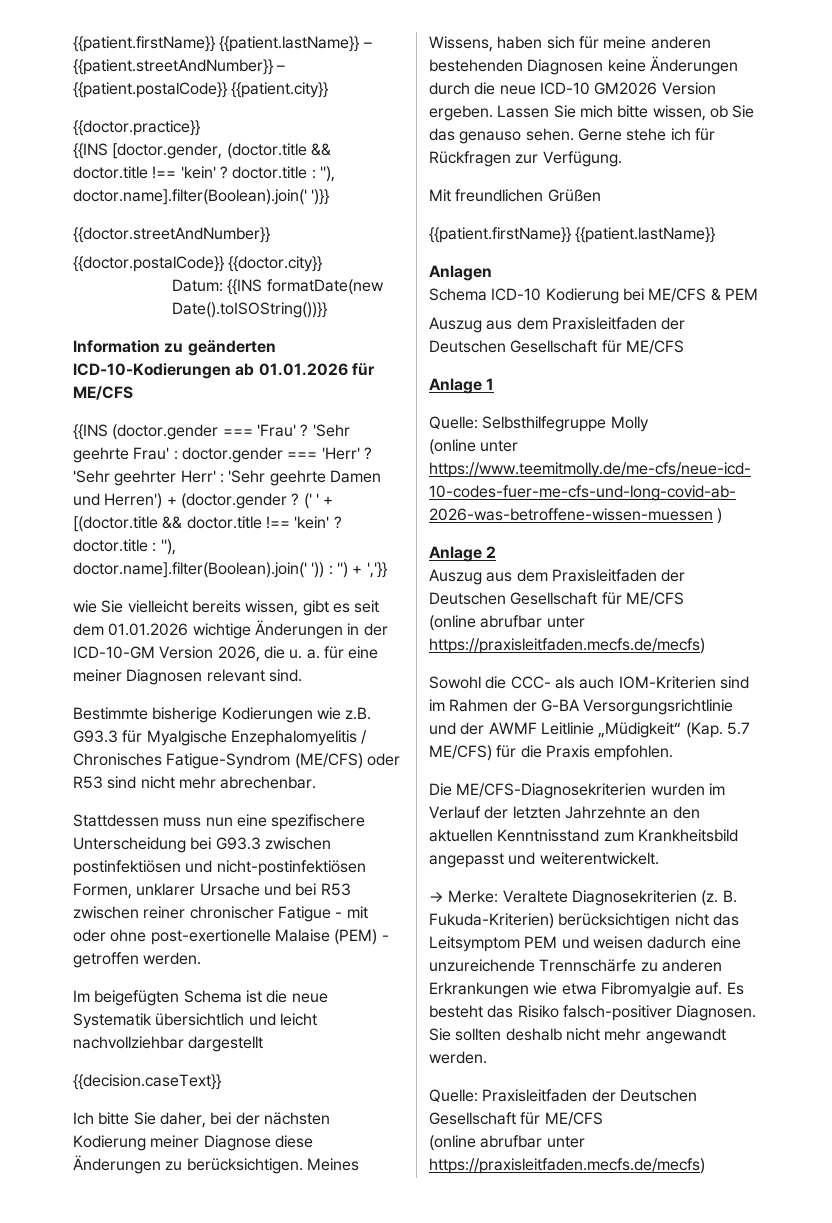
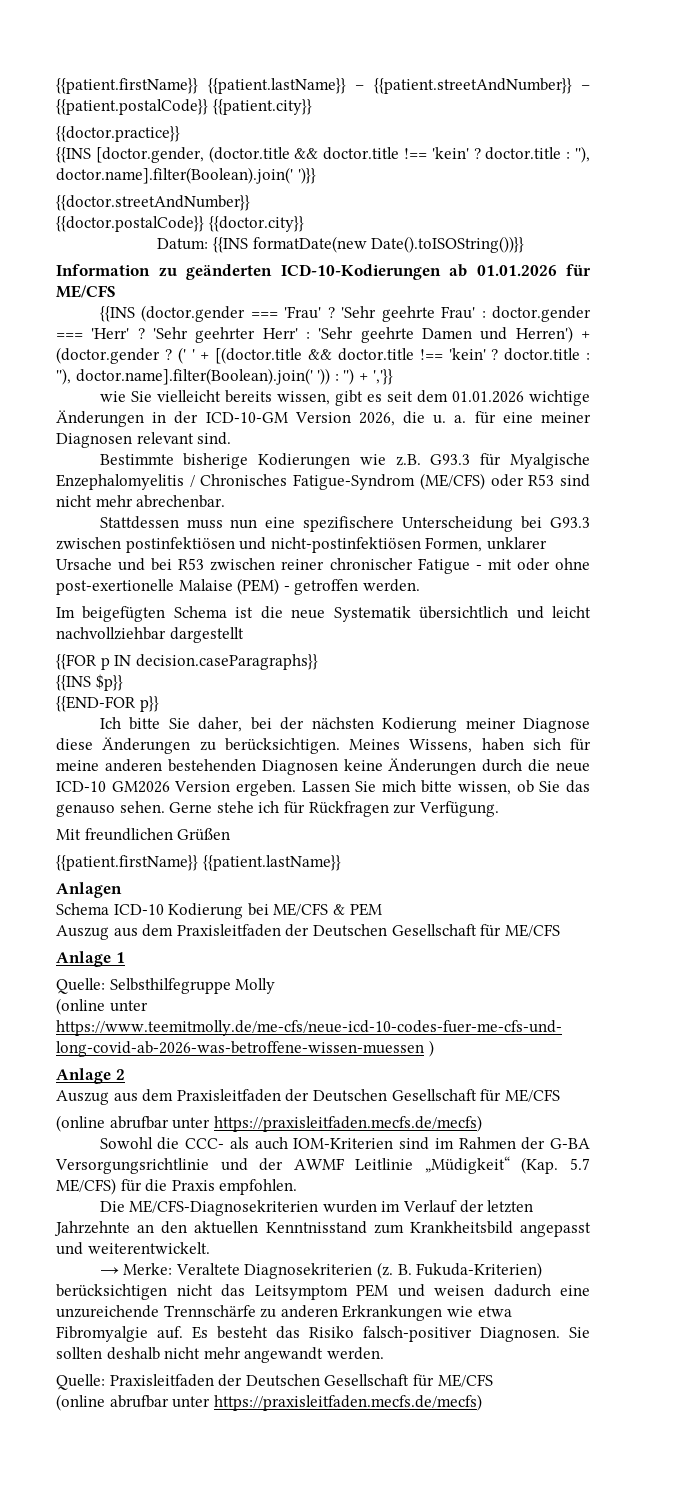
[73,1074,221,1090] {{decision.caseText}} -> [56,654,318,670] [56,674,123,691] [56,696,159,712] {{FOR p IN decision.caseParagraphs}} // {{INS $p}} // {{END-FOR p}}

